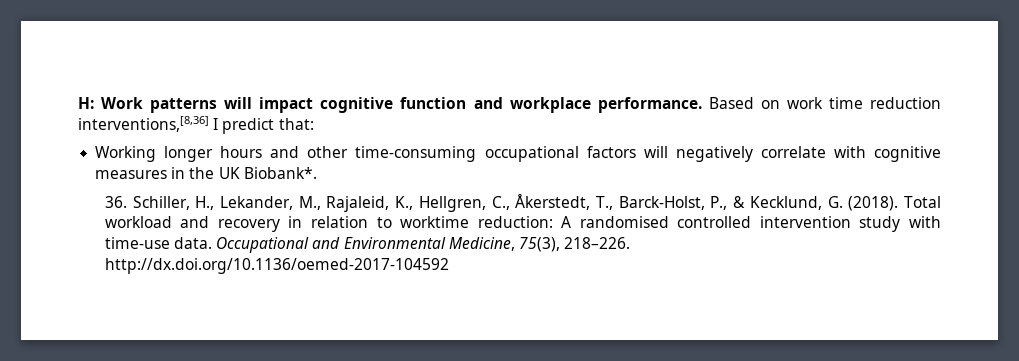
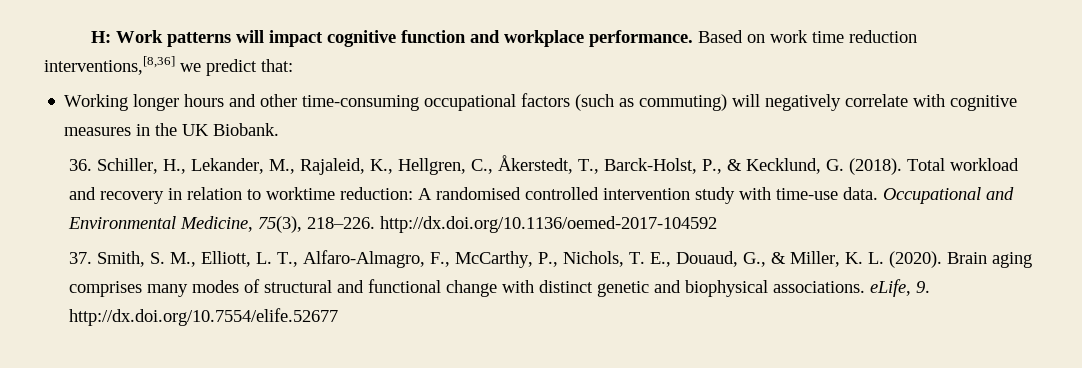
[213,118,219,130] I -> [180,63,201,72] we
(636, 152) none -> [575,94,728,111] (such as commuting)
[243,167,317,179] Biobank*. -> [213,123,280,136] Biobank.
(449, 266) none -> [68,250,1032,268] [68,279,930,297] [68,308,338,326] // 37. Smith, S. M., Elliott, L. T., Alfaro-Almagro, F., McCarthy, P., Nichols, T. E., Douaud, G., & Miller, K. L. (2020). Brain aging comprises many modes of structural and functional change with distinct genetic and biophysical associations. eLife, 9. http://dx.doi.org/10.7554/elife.52677

